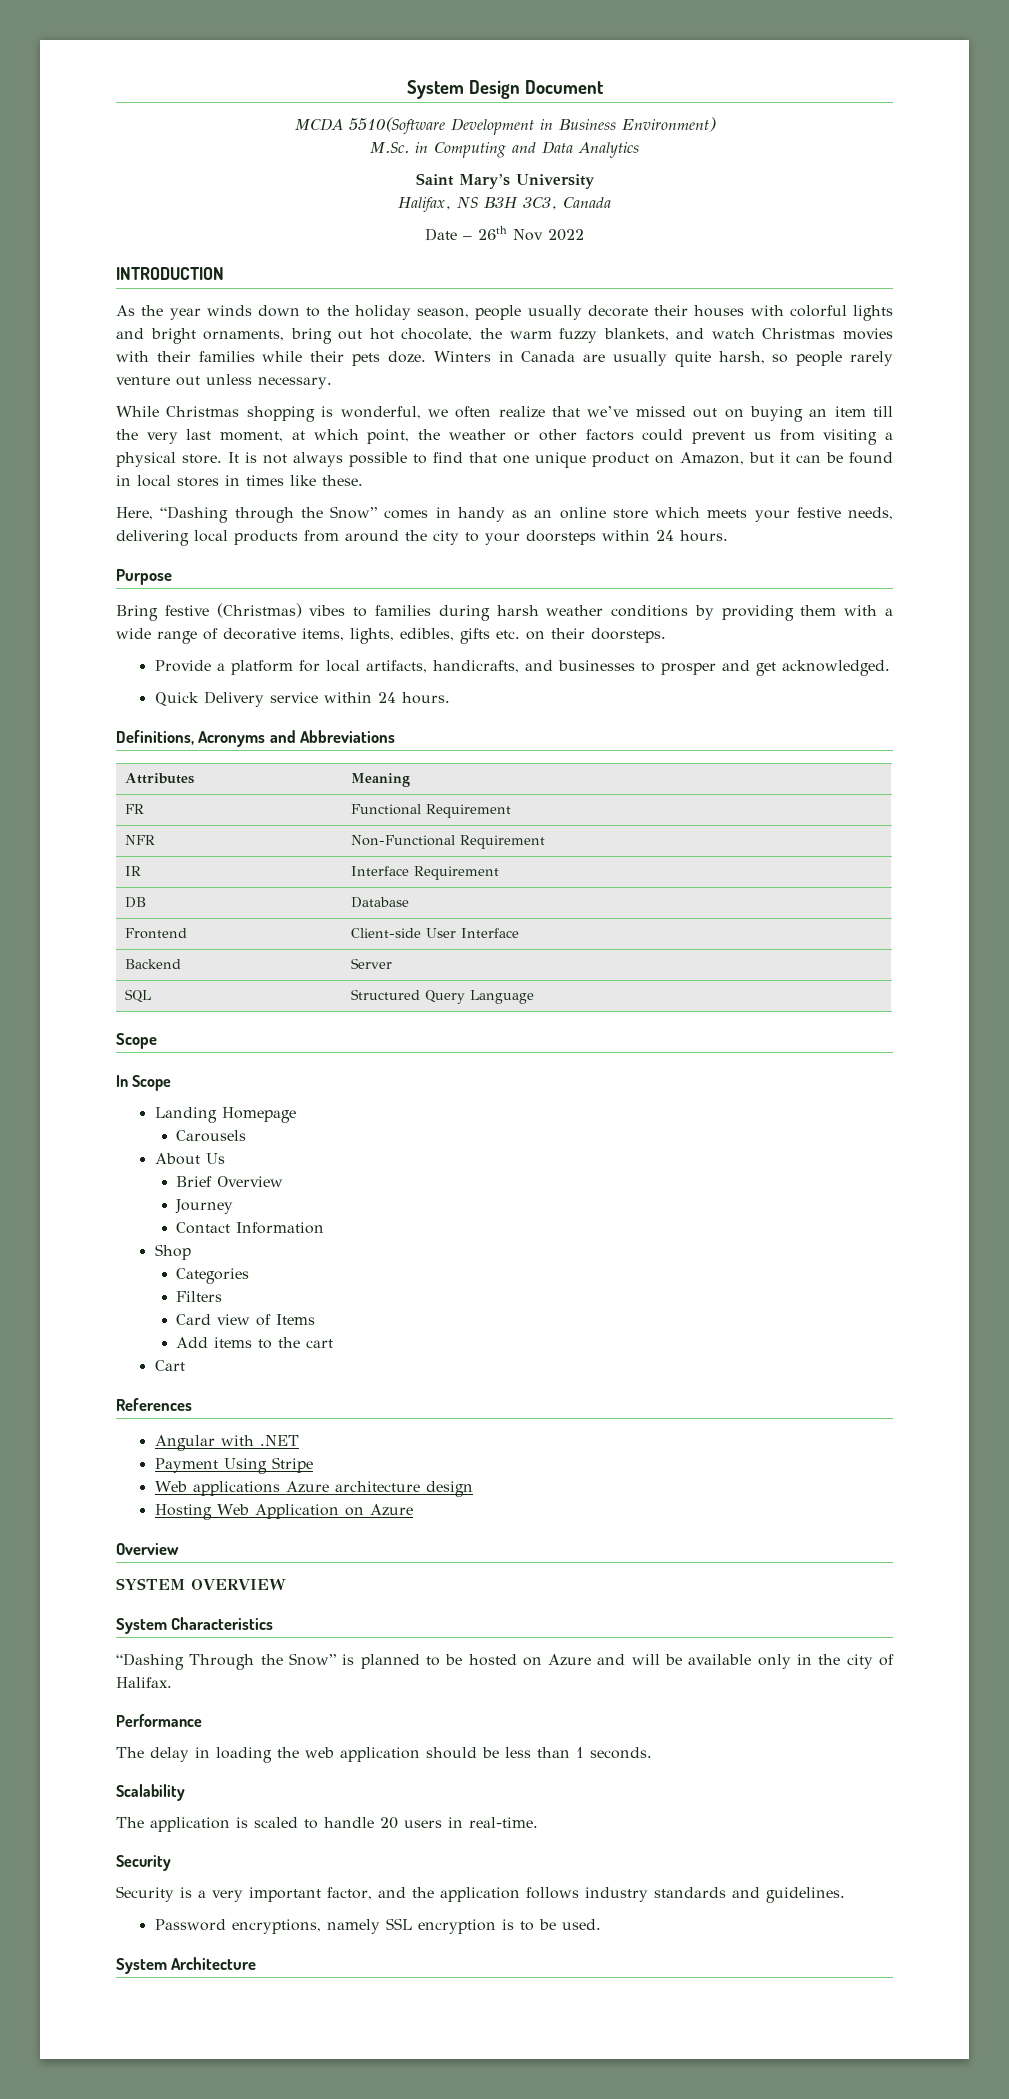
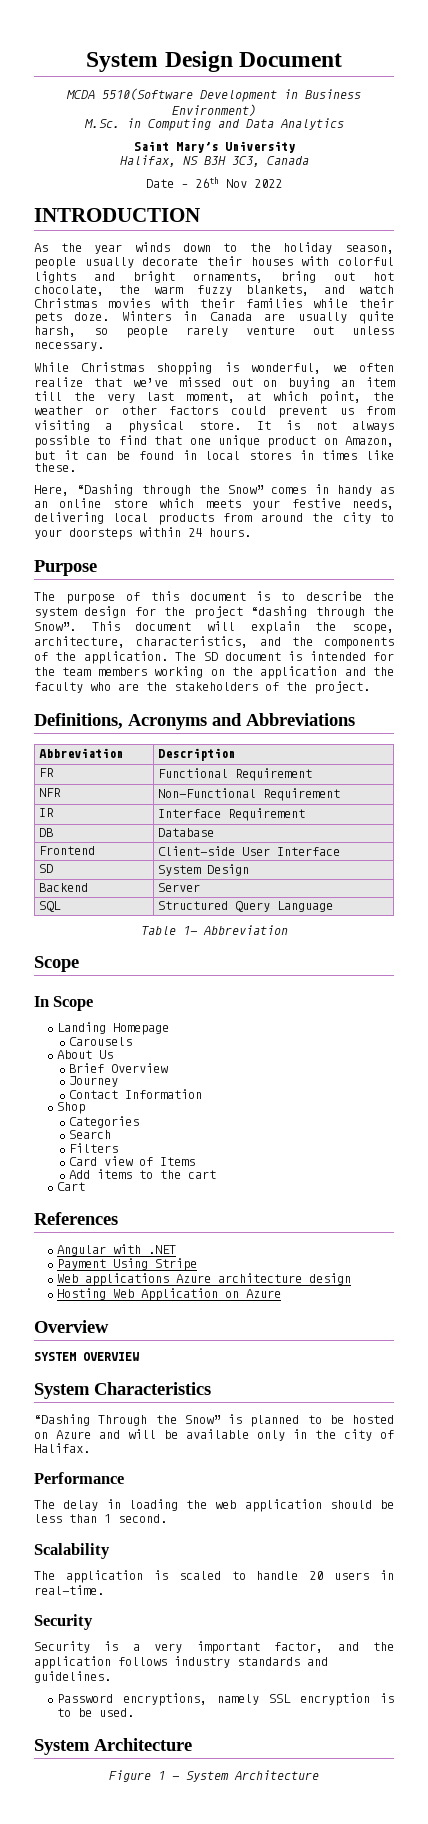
[116,603,894,621] [116,628,666,644] [154,660,890,676] [154,691,450,707] Bring festive (Christmas) vibes to families during harsh weather conditions by providing them with a wide range of decorative items, lights, edibles, gifts etc. on their doorsteps. // Provide a platform for local artifacts, handicrafts, and businesses to prosper and get acknowledged. // Quick Delivery service within 24 hours. -> [34,591,394,604] [34,606,394,619] [34,621,394,634] [34,636,394,649] [34,651,394,664] [34,666,394,679] [34,681,370,694] The purpose of this document is to describe the system design for the project “dashing through the Snow”. This document will explain the scope, architecture, characteristics, and the components of the application. The SD document is intended for the team members working on the application and the faculty who are the stakeholders of the project.
[125,773,195,784] [351,773,411,787] Attributes | Meaning -> [38,748,123,758] [157,748,235,761] Abbreviation | Description
(520, 933) none -> [38,864,53,873] [157,864,249,876] // SD | System Design
(535, 997) none -> [140,925,288,935] // Table 1- Abbreviation
(250, 1276) none -> [69,1130,112,1139] // Search
[590,1747,652,1759] seconds. -> [118,1514,167,1523] second.
(257, 1963) none -> [109,1770,319,1782] // Figure 1 - System Architecture

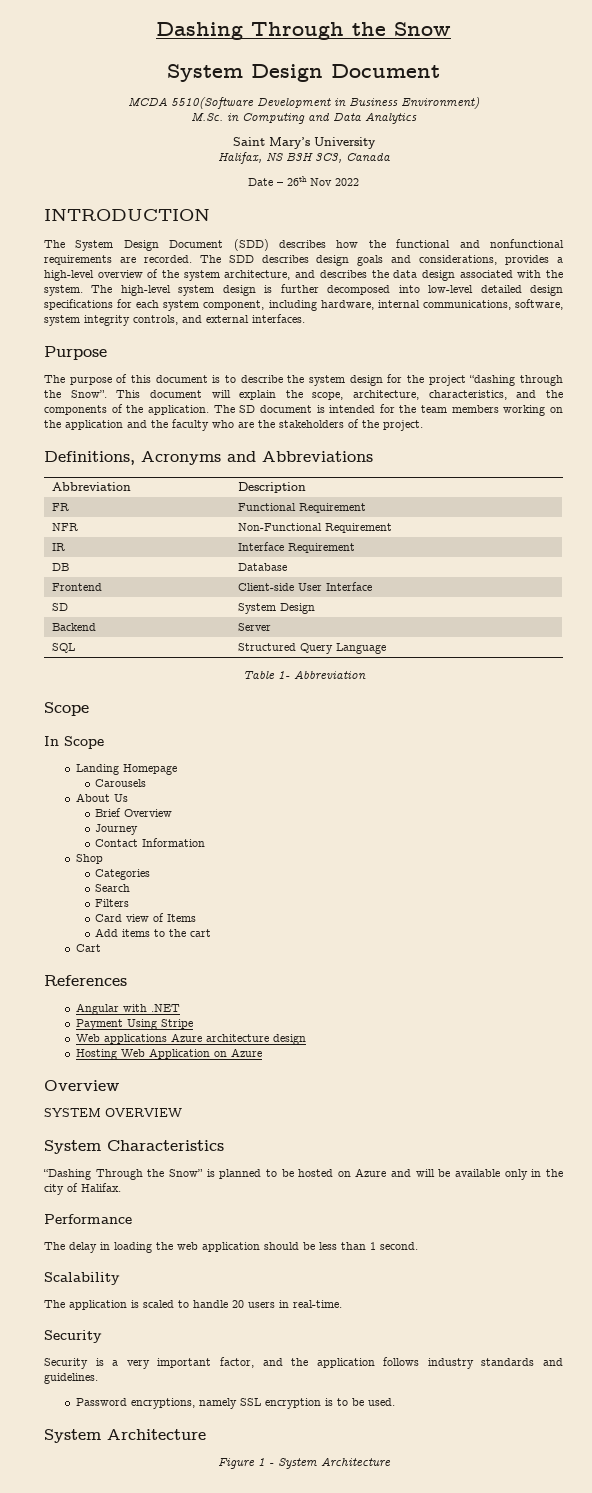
(86, 62) none -> [156,22,451,40] Dashing Through the Snow //
[34,242,394,254] [34,256,394,269] [34,271,394,283] [34,285,394,296] [34,298,394,308] [34,311,394,324] [34,326,394,338] [34,341,104,351] [34,362,394,375] [34,377,395,389] [34,391,394,404] [34,406,395,418] [34,420,394,433] [34,435,394,448] [34,450,394,460] [34,463,76,472] [34,484,394,496] [34,498,394,510] [34,512,394,525] [34,527,251,540] As the year winds down to the holiday season, people usually decorate their houses with colorful lights and bright ornaments, bring out hot chocolate, the warm fuzzy blankets, and watch Christmas movies with their families while their pets doze. Winters in Canada are usually quite harsh, so people rarely venture out unless necessary. // While Christmas shopping is wonderful, we often realize that we’ve missed out on buying an item till the very last moment, at which point, the weather or other factors could prevent us from visiting a physical store. It is not always possible to find that one unique product on Amazon, but it can be found in local stores in times like these. // Here, “Dashing through the Snow” comes in handy as an online store which meets your festive needs, delivering local products from around the city to your doorsteps within 24 hours. -> [44,239,564,251] [44,255,564,266] [44,269,563,281] [44,284,563,296] [44,299,563,311] [44,314,305,326] The System Design Document (SDD) describes how the functional and nonfunctional requirements are recorded. The SDD describes design goals and considerations, provides a high-level overview of the system architecture, and describes the data design associated with the system. The high-level system design is further decomposed into low-level detailed design specifications for each system component, including hardware, internal communications, software, system integrity controls, and external interfaces.

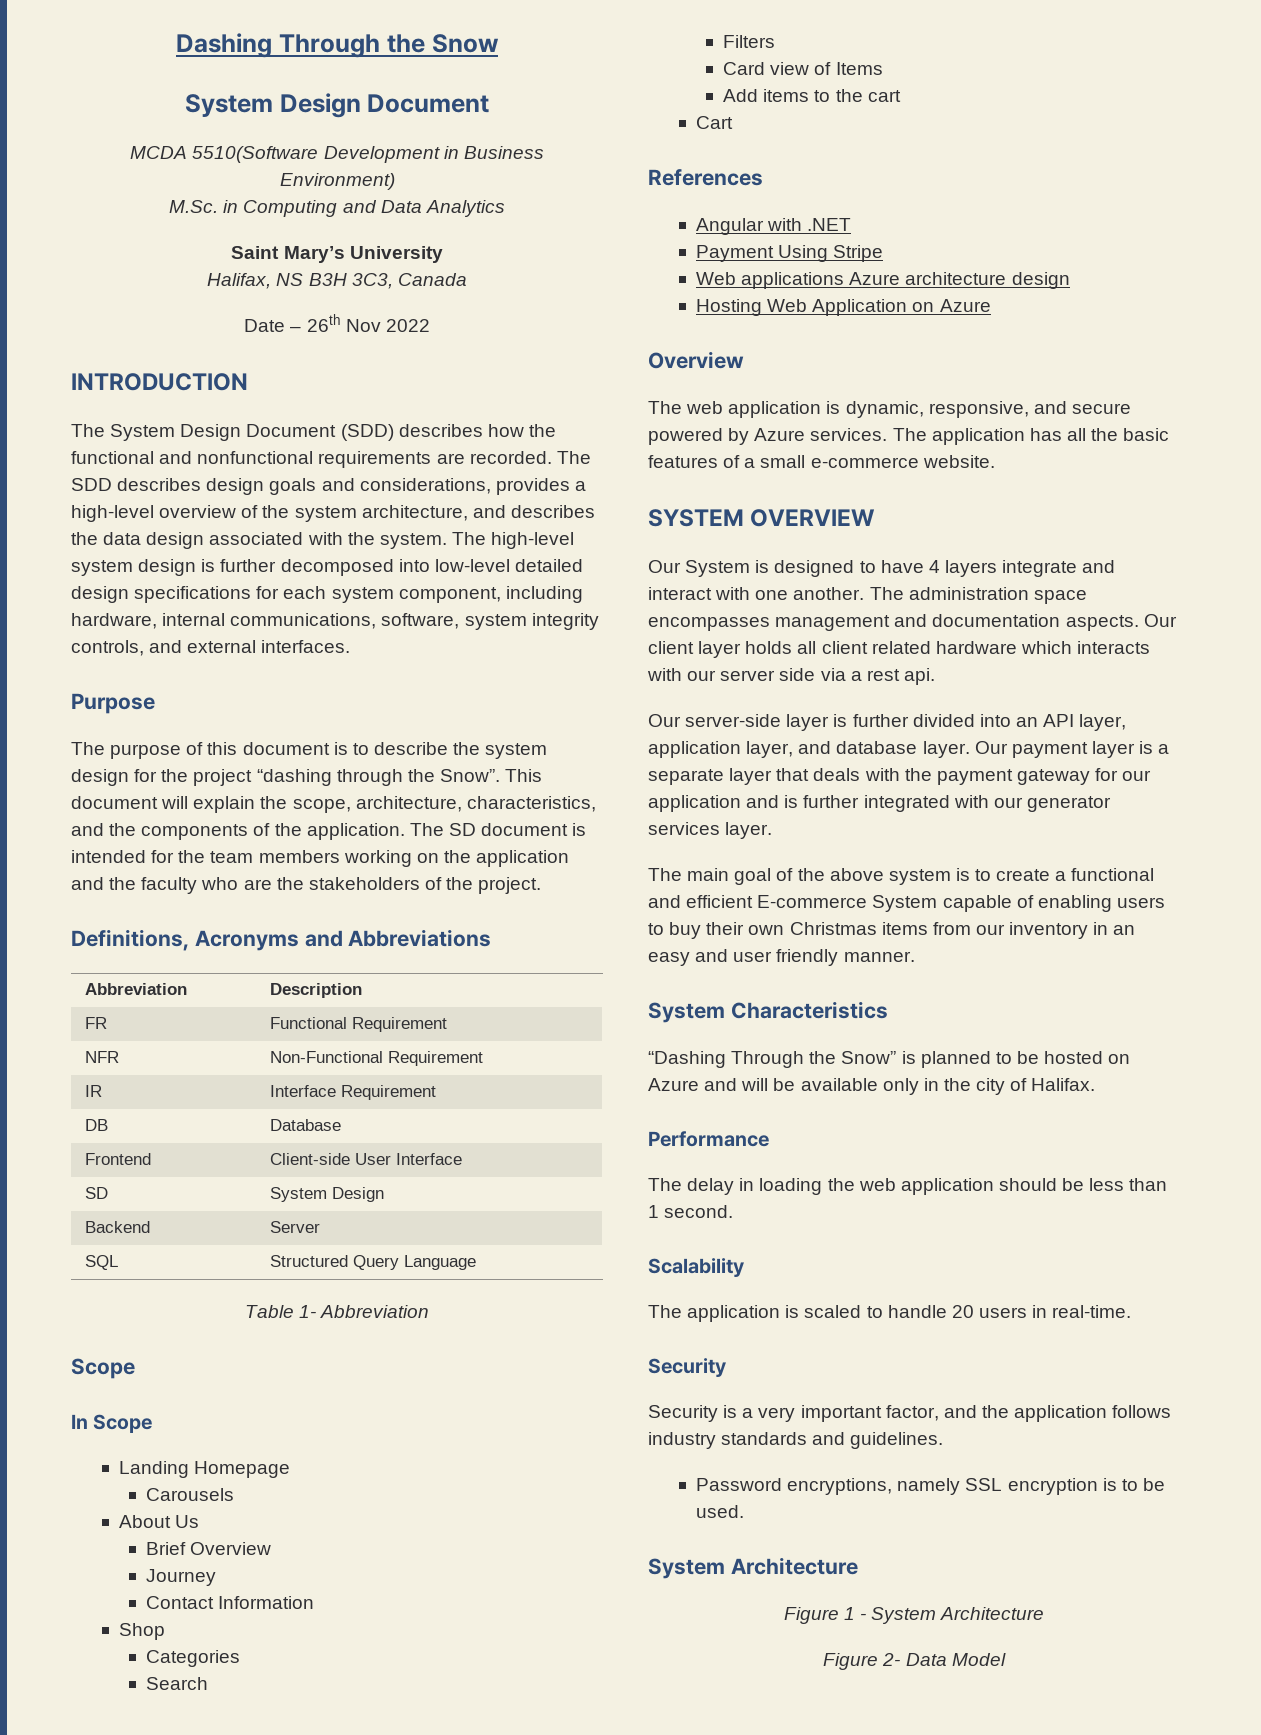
[44,1108,182,1118] SYSTEM OVERVIEW -> [648,401,1131,418] [648,428,1170,445] [648,455,995,468] [648,509,876,527] [648,560,1116,577] [648,587,1087,604] [648,614,1177,631] [648,641,1151,658] [647,668,935,685] [648,714,1127,731] [648,741,1170,758] [648,768,1152,785] [648,795,1111,812] [648,822,773,839] [648,868,1155,885] [648,895,1165,912] [648,922,1136,939] [648,949,915,966] The web application is dynamic, responsive, and secure powered by Azure services. The application has all the basic features of a small e-commerce website. // SYSTEM OVERVIEW // Our System is designed to have 4 layers integrate and interact with one another. The administration space encompasses management and documentation aspects. Our client layer holds all client related hardware which interacts with our server side via a rest api. // Our server-side layer is further divided into an API layer, application layer, and database layer. Our payment layer is a separate layer that deals with the payment gateway for our application and is further integrated with our generator services layer. // The main goal of the above system is to create a functional and efficient E-commerce System capable of enabling users to buy their own Christmas items from our inventory in an easy and user friendly manner.
(391, 1462) none -> [823,1653,1006,1670] // Figure 2- Data Model

